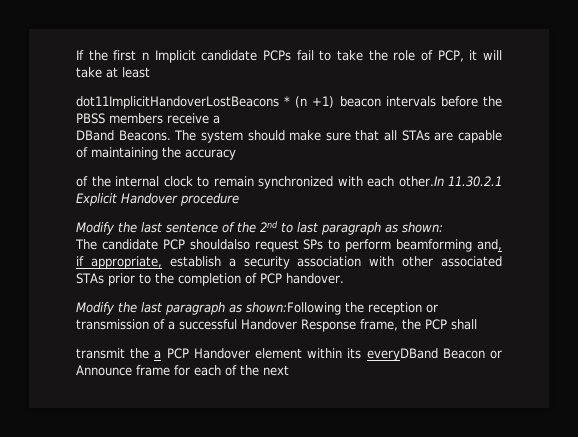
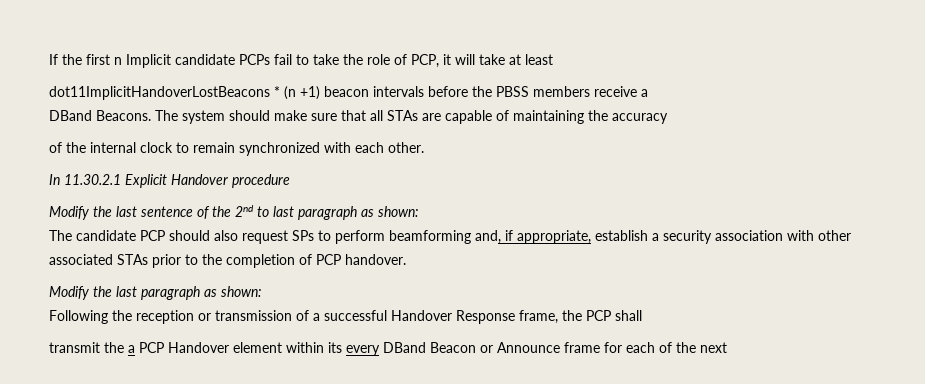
[398,176,444,187] other.In -> [388,142,424,153] [49,174,60,185] other. // In
[189,239,250,250] shouldalso -> [169,230,238,241] should also
[246,302,341,315] shown:Following -> [221,286,261,297] [49,310,108,324] shown: // Following
[366,348,438,361] everyDBand -> [346,342,426,356] every DBand

